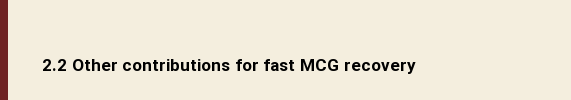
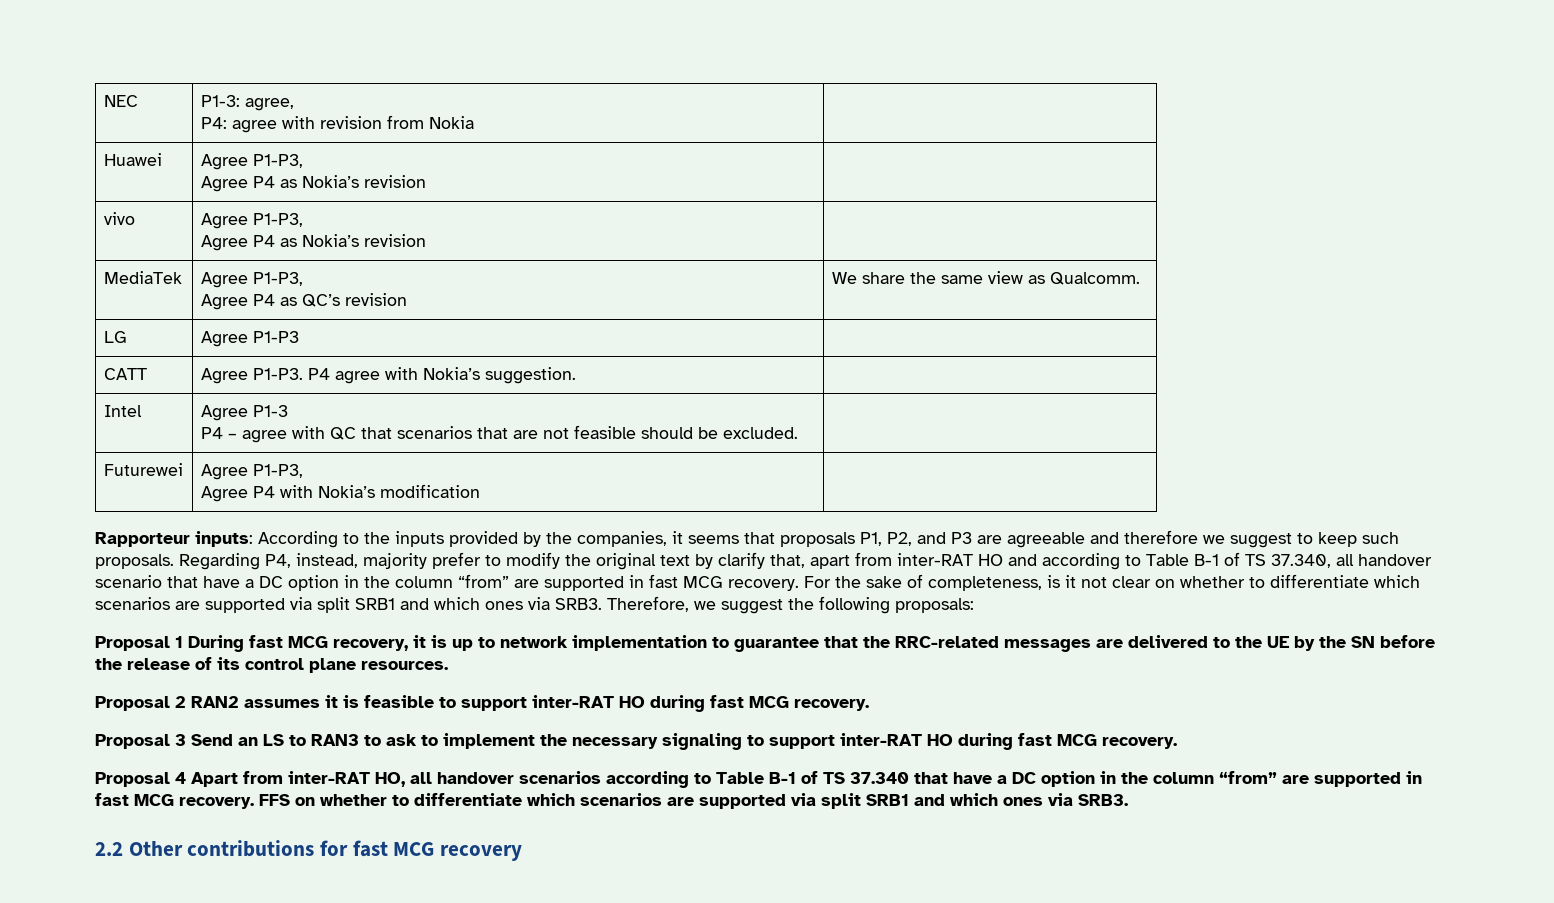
(42, 65) none -> [103,95,138,107] [200,95,294,111] [200,115,474,133] [103,153,162,166] [200,154,303,170] [200,175,426,192] [103,212,135,225] [200,213,303,229] [200,234,426,251] [103,271,182,284] [200,272,303,288] [200,293,407,310] [831,271,1140,285] [103,331,127,343] [200,331,299,347] [103,368,147,380] [200,367,576,384] [103,405,142,417] [200,405,288,421] [200,425,798,443] [103,463,183,476] [200,464,303,480] [200,484,480,502] [95,530,1399,548] [95,552,1432,570] [95,574,1420,591] [95,596,974,614] [95,635,1435,652] [95,657,448,673] [95,695,869,712] [95,733,1177,750] [95,771,1422,788] [95,793,1128,809] NEC | P1-3: agree, // P4: agree with revision from Nokia | // Huawei | Agree P1-P3, // Agree P4 as Nokia’s revision | // vivo | Agree P1-P3, // Agree P4 as Nokia’s revision | // MediaTek | Agree P1-P3, // Agree P4 as QC’s revision | We share the same view as Qualcomm. // LG | Agree P1-P3 | // CATT | Agree P1-P3. P4 agree with Nokia’s suggestion. | // Intel | Agree P1-3 // P4 – agree with QC that scenarios that are not feasible should be excluded. | // Futurewei | Agree P1-P3, // Agree P4 with Nokia’s modification | // Rapporteur inputs: According to the inputs provided by the companies, it seems that proposals P1, P2, and P3 are agreeable and therefore we suggest to keep such proposals. Regarding P4, instead, majority prefer to modify the original text by clarify that, apart from inter-RAT HO and according to Table B-1 of TS 37.340, all handover scenario that have a DC option in the column “from” are supported in fast MCG recovery. For the sake of completeness, is it not clear on whether to differentiate which scenarios are supported via split SRB1 and which ones via SRB3. Therefore, we suggest the following proposals: // Proposal 1 During fast MCG recovery, it is up to network implementation to guarantee that the RRC-related messages are delivered to the UE by the SN before the release of its control plane resources. // Proposal 2 RAN2 assumes it is feasible to support inter-RAT HO during fast MCG recovery. // Proposal 3 Send an LS to RAN3 to ask to implement the necessary signaling to support inter-RAT HO during fast MCG recovery. // Proposal 4 Apart from inter-RAT HO, all handover scenarios according to Table B-1 of TS 37.340 that have a DC option in the column “from” are supported in fast MCG recovery. FFS on whether to differentiate which scenarios are supported via split SRB1 and which ones via SRB3. //

